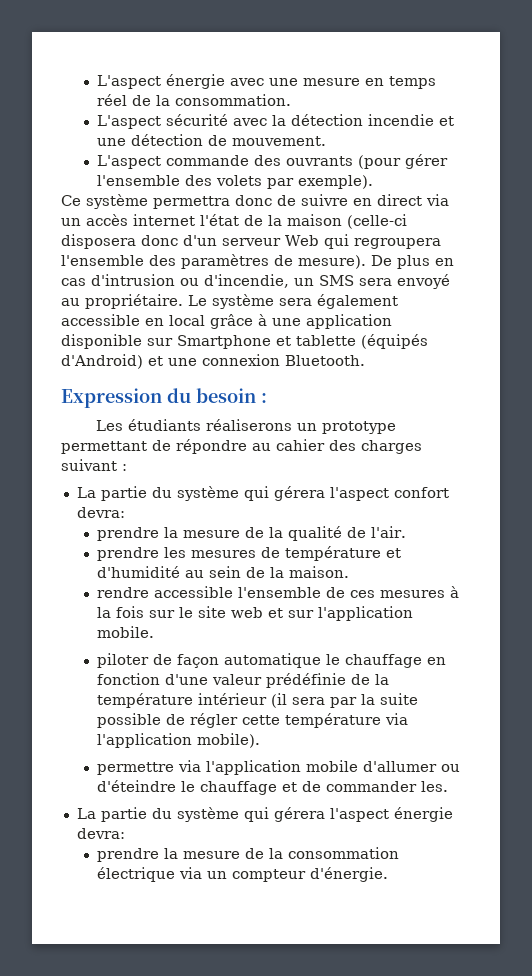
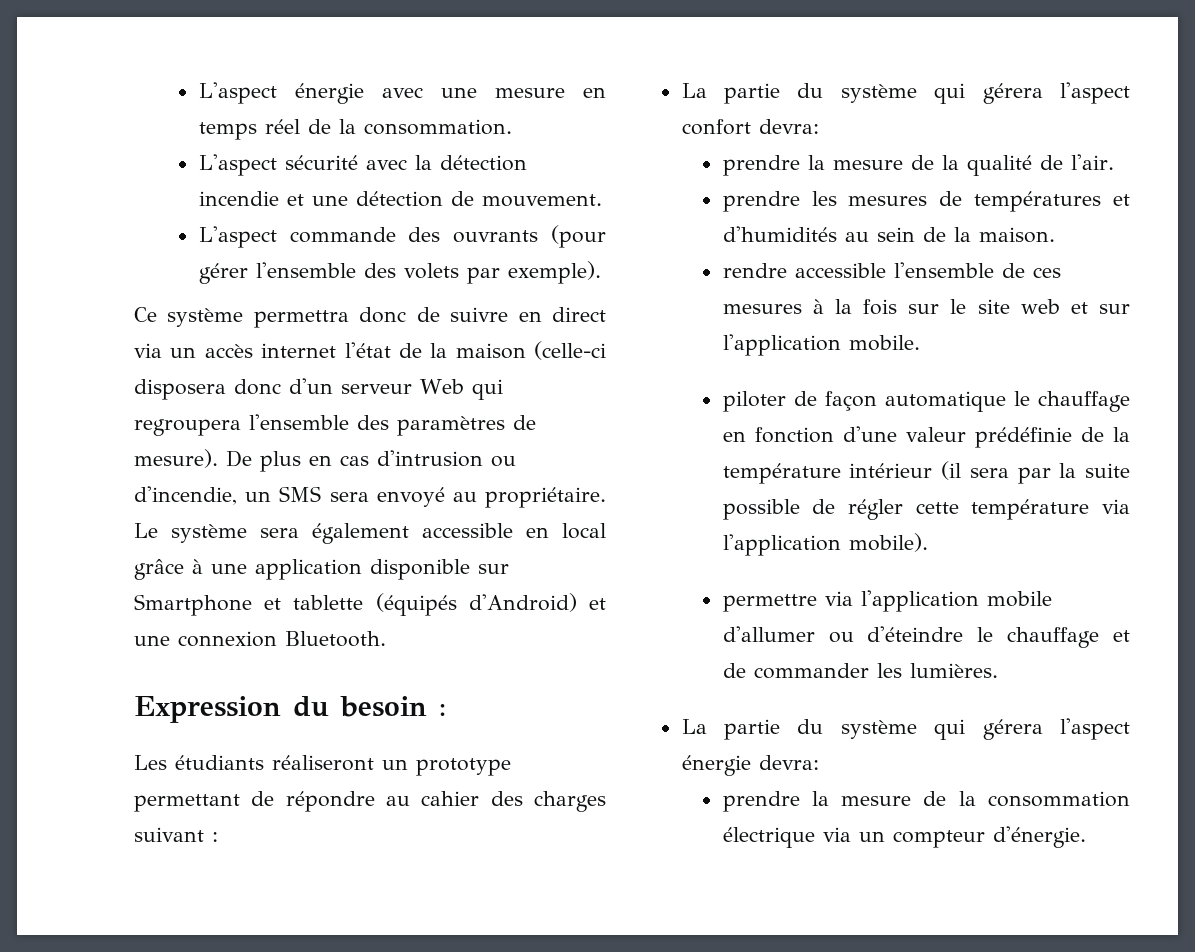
[206,419,293,431] réaliserons -> [272,755,374,771] réaliseront
[285,546,402,561] [97,566,181,578] température et d'humidité -> [974,191,1130,212] [722,226,837,242] températures et d'humidités
[421,781,449,792] les. -> [876,663,998,678] les lumières.

